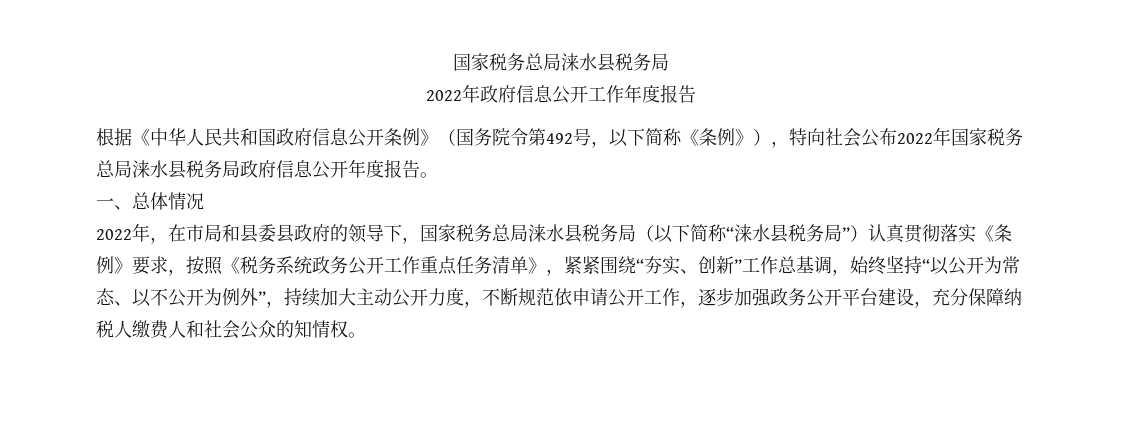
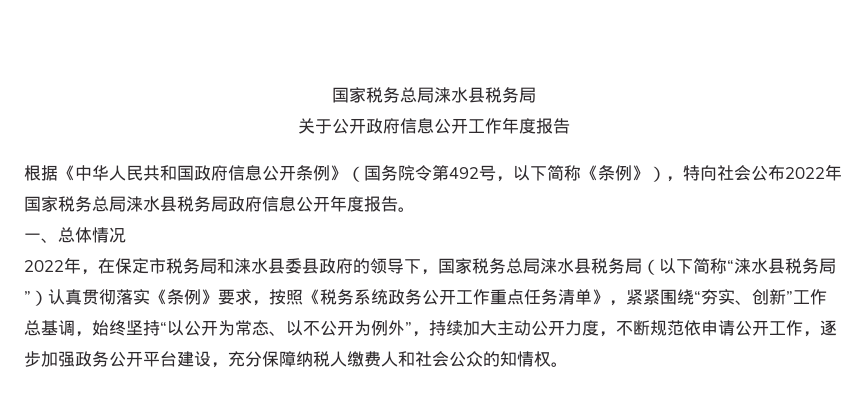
[426,84,480,103] 2022年 -> [297,118,366,134] 关于公开
[186,224,240,242] 市局和 -> [115,258,268,274] 保定市税务局和涞水

